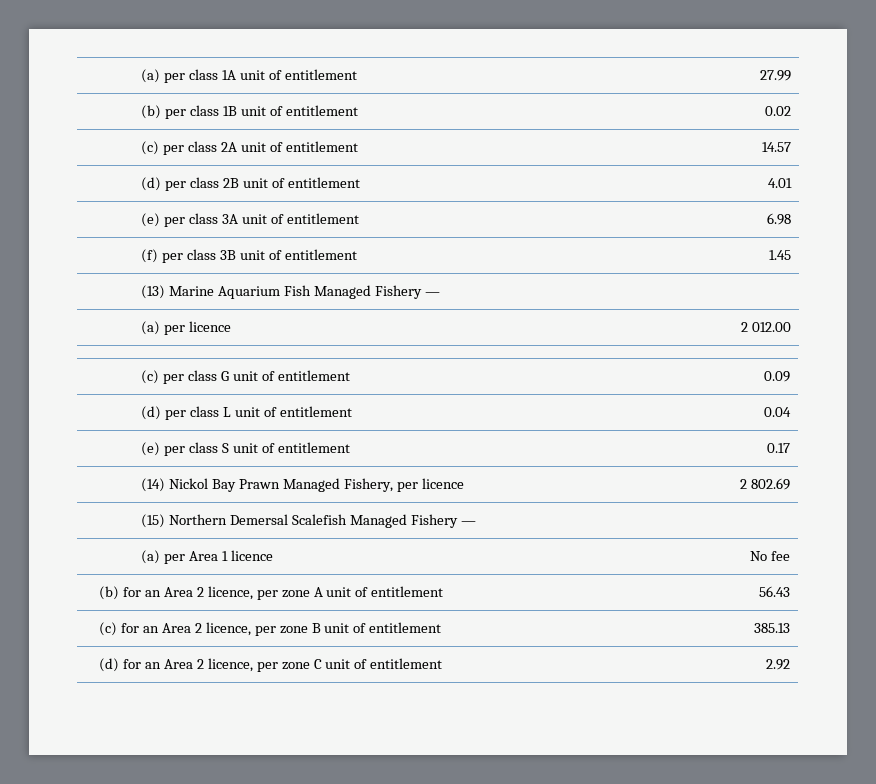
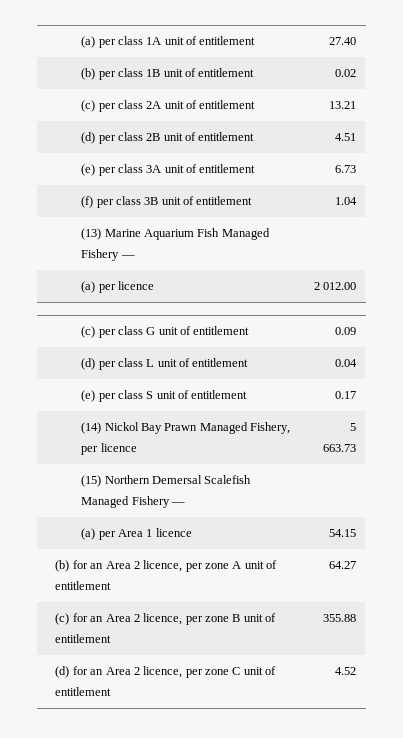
[759,70,791,81] 27.99 -> [329,37,357,45] 27.40
[761,142,791,152] 14.57 -> [329,101,357,109] 13.21
[767,178,792,188] 4.01 -> [335,133,357,141] 4.51
[766,213,791,225] 6.98 -> [335,165,357,173] 6.73
[768,250,791,260] 1.45 -> [335,197,358,205] 1.04
[739,478,790,490] 2 802.69 -> [350,423,357,431] [323,444,357,452] 5 663.73
[749,551,790,561] No fee -> [329,529,357,537] 54.15
[758,586,790,597] 56.43 -> [329,561,357,569] 64.27
[753,623,790,633] 385.13 -> [323,614,357,622] 355.88
[765,659,790,670] 2.92 -> [335,667,357,675] 4.52

